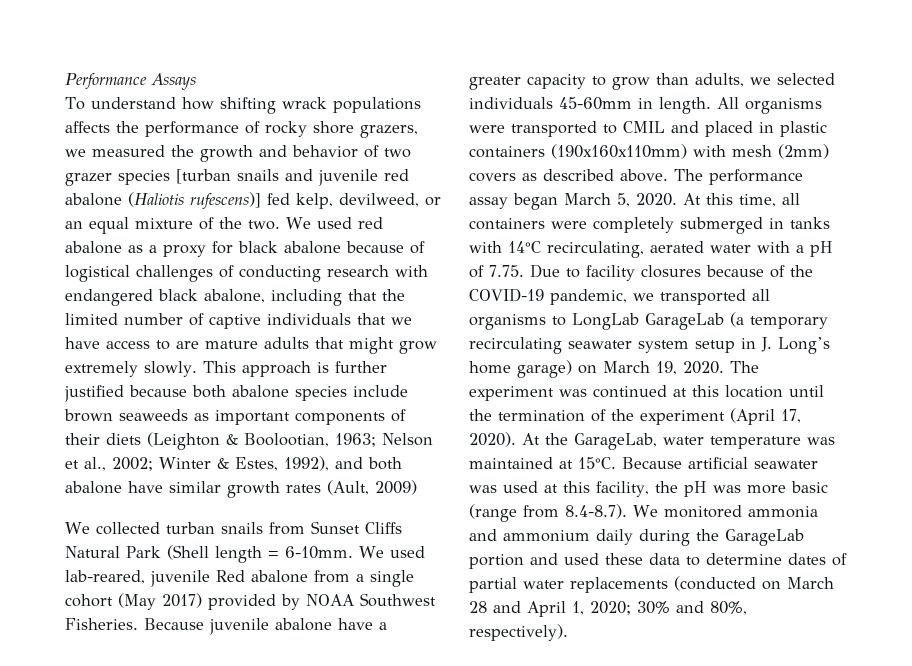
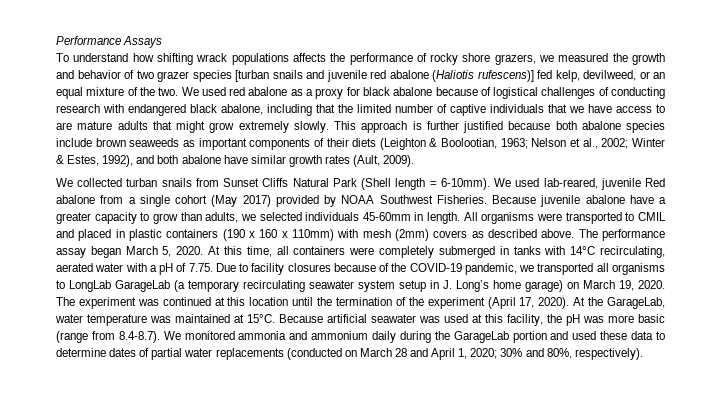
[375,480,417,495] 2009) -> [383,155,415,167] 2009).
[285,546,353,559] 6-10mm. -> [440,178,490,190] 6-10mm).
[551,144,687,159] (190x160x110mm) -> [222,229,334,241] (190 x 160 x 110mm)

